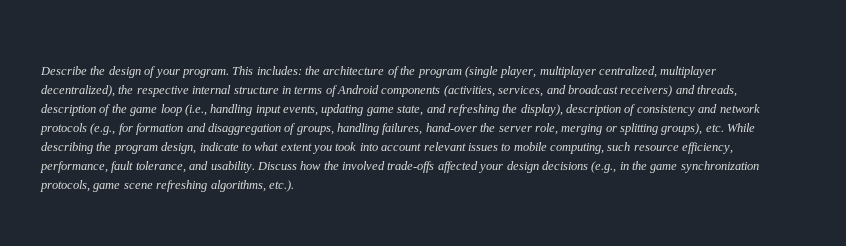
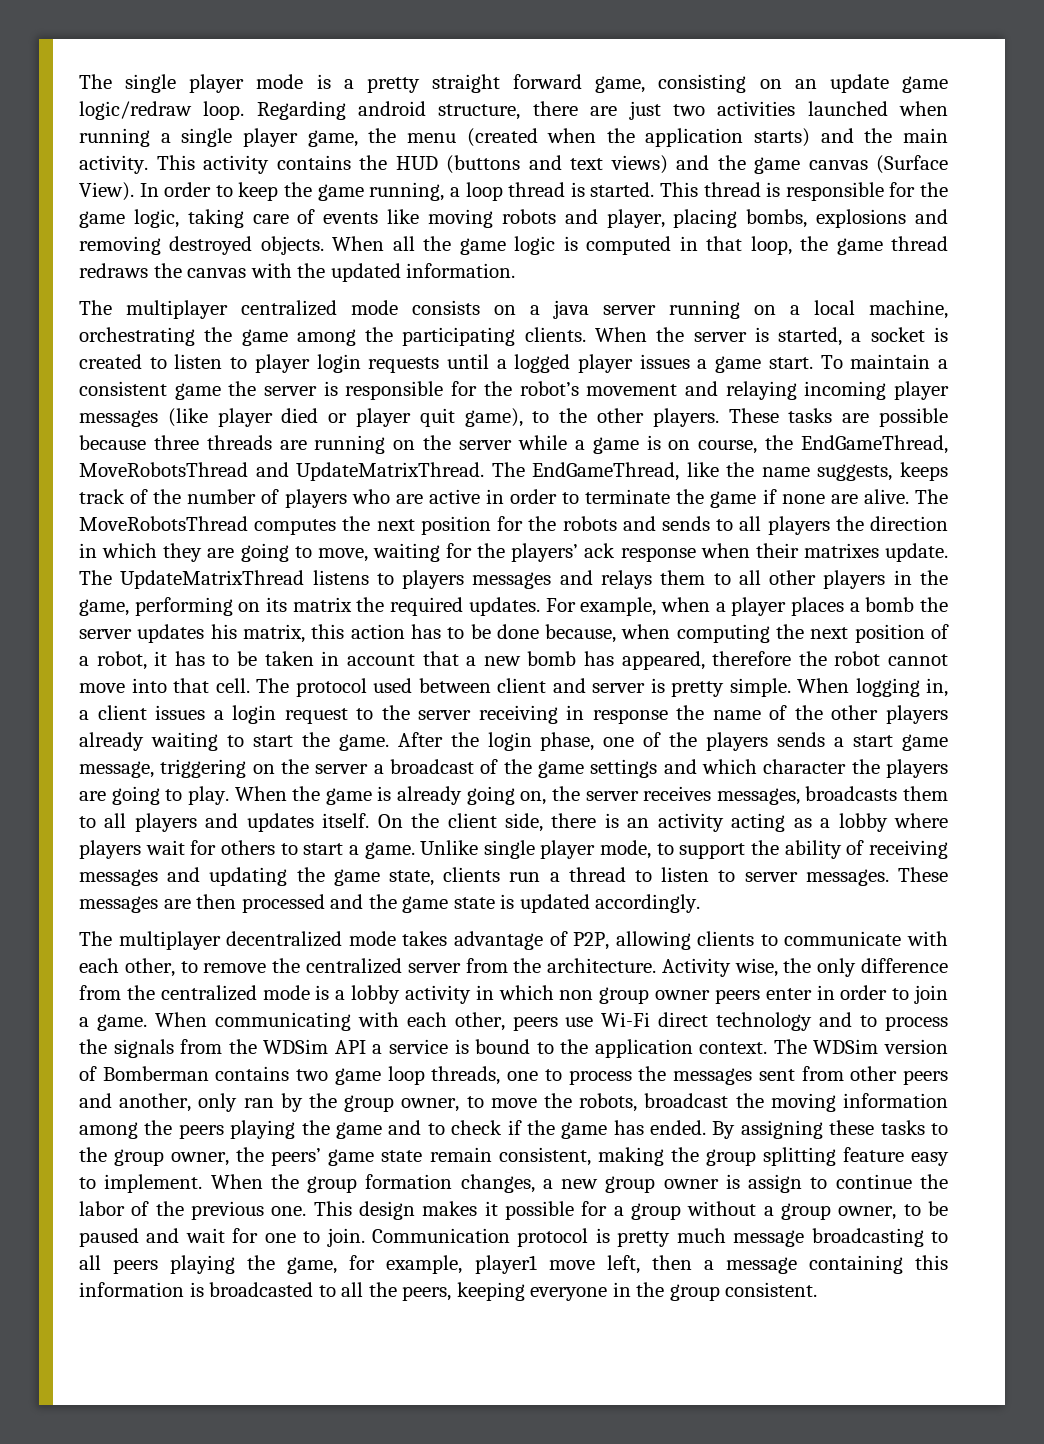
[40,66,717,78] [41,85,737,97] [41,104,760,116] [40,123,756,135] [41,142,734,154] [40,161,759,173] [40,180,294,192] Describe the design of your program. This includes: the architecture of the program (single player, multiplayer centralized, multiplayer decentralized), the respective internal structure in terms of Android components (activities, services, and broadcast receivers) and threads, description of the game loop (i.e., handling input events, updating game state, and refreshing the display), description of consistency and network protocols (e.g., for formation and disaggregation of groups, handling failures, hand-over the server role, merging or splitting groups), etc. While describing the program design, indicate to what extent you took into account relevant issues to mobile computing, such resource efficiency, performance, fault tolerance, and usability. Discuss how the involved trade-offs affected your design decisions (e.g., in the game synchronization protocols, game scene refreshing algorithms, etc.). -> [79,74,948,93] [79,101,949,120] [79,128,948,147] [79,155,948,174] [79,182,948,201] [79,209,949,228] [79,236,949,255] [79,263,516,282] [79,300,948,319] [79,327,949,346] [79,354,949,373] [79,381,950,400] [79,408,948,427] [79,435,949,454] [79,462,948,481] [79,489,948,508] [79,516,948,535] [79,543,948,562] [79,570,949,589] [79,597,948,616] [79,624,949,643] [79,651,948,670] [79,678,948,697] [79,705,948,724] [79,732,949,751] [79,759,949,778] [79,786,948,805] [79,813,949,832] [79,840,948,859] [79,867,949,886] [79,894,701,913] [79,931,949,950] [79,958,949,977] [79,985,949,1004] [79,1012,949,1031] [79,1039,948,1058] [79,1066,949,1085] [79,1093,949,1112] [79,1120,949,1139] [79,1147,949,1166] [79,1174,948,1193] [79,1201,949,1220] [79,1228,949,1247] [79,1255,948,1274] [79,1282,818,1301] The single player mode is a pretty straight forward game, consisting on an update game logic/redraw loop. Regarding android structure, there are just two activities launched when running a single player game, the menu (created when the application starts) and the main activity. This activity contains the HUD (buttons and text views) and the game canvas (Surface View). In order to keep the game running, a loop thread is started. This thread is responsible for the game logic, taking care of events like moving robots and player, placing bombs, explosions and removing destroyed objects. When all the game logic is computed in that loop, the game thread redraws the canvas with the updated information. // The multiplayer centralized mode consists on a java server running on a local machine, orchestrating the game among the participating clients. When the server is started, a socket is created to listen to player login requests until a logged player issues a game start. To maintain a consistent game the server is responsible for the robot’s movement and relaying incoming player messages (like player died or player quit game), to the other players. These tasks are possible because three threads are running on the server while a game is on course, the EndGameThread, MoveRobotsThread and UpdateMatrixThread. The EndGameThread, like the name suggests, keeps track of the number of players who are active in order to terminate the game if none are alive. The MoveRobotsThread computes the next position for the robots and sends to all players the direction in which they are going to move, waiting for the players’ ack response when their matrixes update. The UpdateMatrixThread listens to players messages and relays them to all other players in the game, performing on its matrix the required updates. For example, when a player places a bomb the server updates his matrix, this action has to be done because, when computing the next position of a robot, it has to be taken in account that a new bomb has appeared, therefore the robot cannot move into that cell. The protocol used between client and server is pretty simple. When logging in, a client issues a login request to the server receiving in response the name of the other players already waiting to start the game. After the login phase, one of the players sends a start game message, triggering on the server a broadcast of the game settings and which character the players are going to play. When the game is already going on, the server receives messages, broadcasts them to all players and updates itself. On the client side, there is an activity acting as a lobby where players wait for others to start a game. Unlike single player mode, to support the ability of receiving messages and updating the game state, clients run a thread to listen to server messages. These messages are then processed and the game state is updated accordingly. // The multiplayer decentralized mode takes advantage of P2P, allowing clients to communicate with each other, to remove the centralized server from the architecture. Activity wise, the only difference from the centralized mode is a lobby activity in which non group owner peers enter in order to join a game. When communicating with each other, peers use Wi-Fi direct technology and to process the signals from the WDSim API a service is bound to the application context. The WDSim version of Bomberman contains two game loop threads, one to process the messages sent from other peers and another, only ran by the group owner, to move the robots, broadcast the moving information among the peers playing the game and to check if the game has ended. By assigning these tasks to the group owner, the peers’ game state remain consistent, making the group splitting feature easy to implement. When the group formation changes, a new group owner is assign to continue the labor of the previous one. This design makes it possible for a group without a group owner, to be paused and wait for one to join. Communication protocol is pretty much message broadcasting to all peers playing the game, for example, player1 move left, then a message containing this information is broadcasted to all the peers, keeping everyone in the group consistent.

